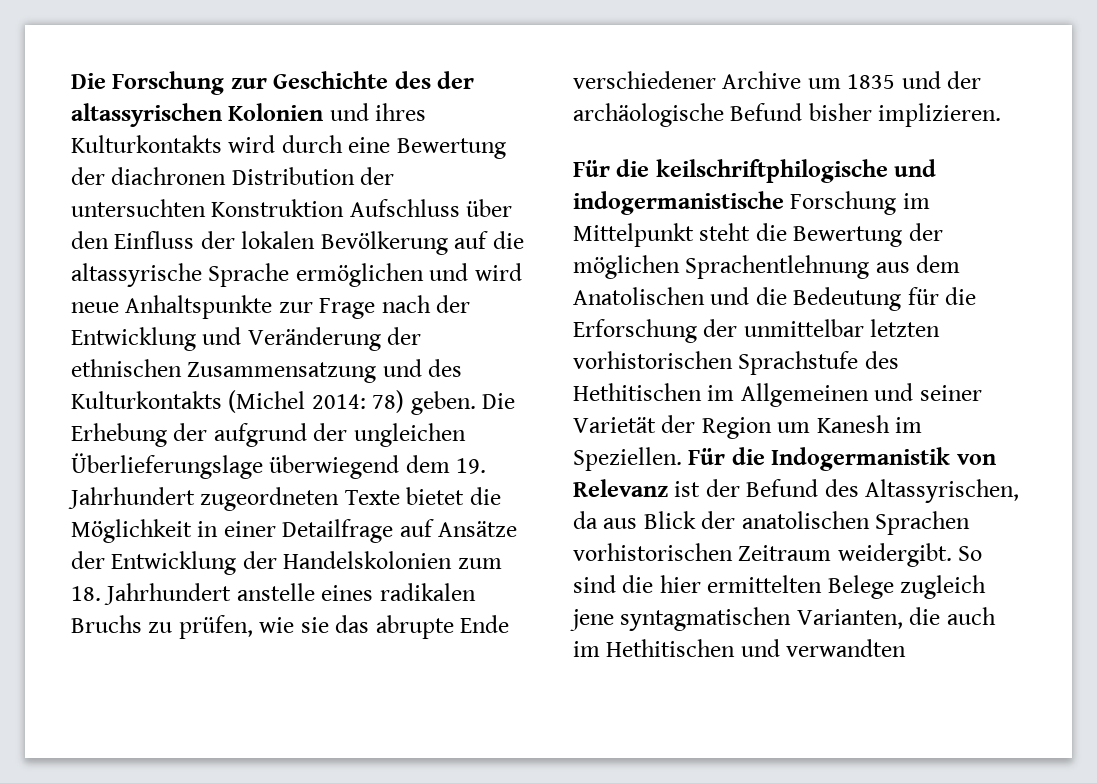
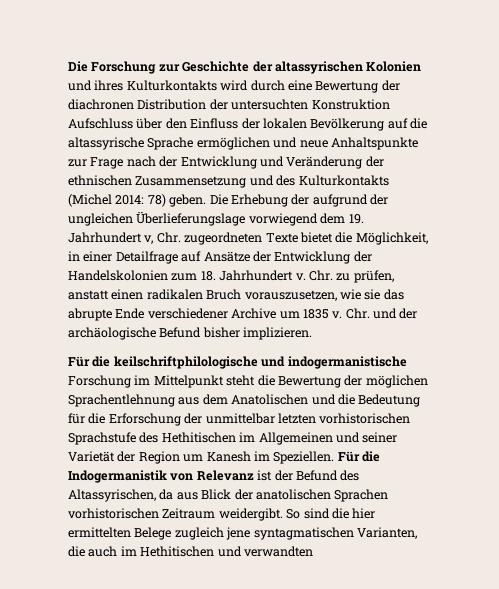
[394,71,431,89] des -> (250, 66) none
[474,263,522,281] wird -> (298, 142) none
[187,362,377,383] Zusammensatzung -> [135,176,247,188] Zusammensetzung
[269,455,400,479] überwiegend -> [248,213,318,226] vorwiegend
(195, 498) none -> [144,232,181,244] v, Chr.
[71,519,192,543] Möglichkeit -> [355,232,428,245] Möglichkeit,
[236,583,476,601] [71,615,253,639] anstelle eines radikalen Bruchs zu prüfen, -> [295,270,394,283] [68,289,337,301] v. Chr. zu prüfen, anstatt einen radikalen Bruch vorauszusetzen,
(896, 81) none -> [332,308,370,319] v. Chr.
[655,159,888,183] keilschriftphilogische -> [113,356,258,369] keilschriftphilologische

